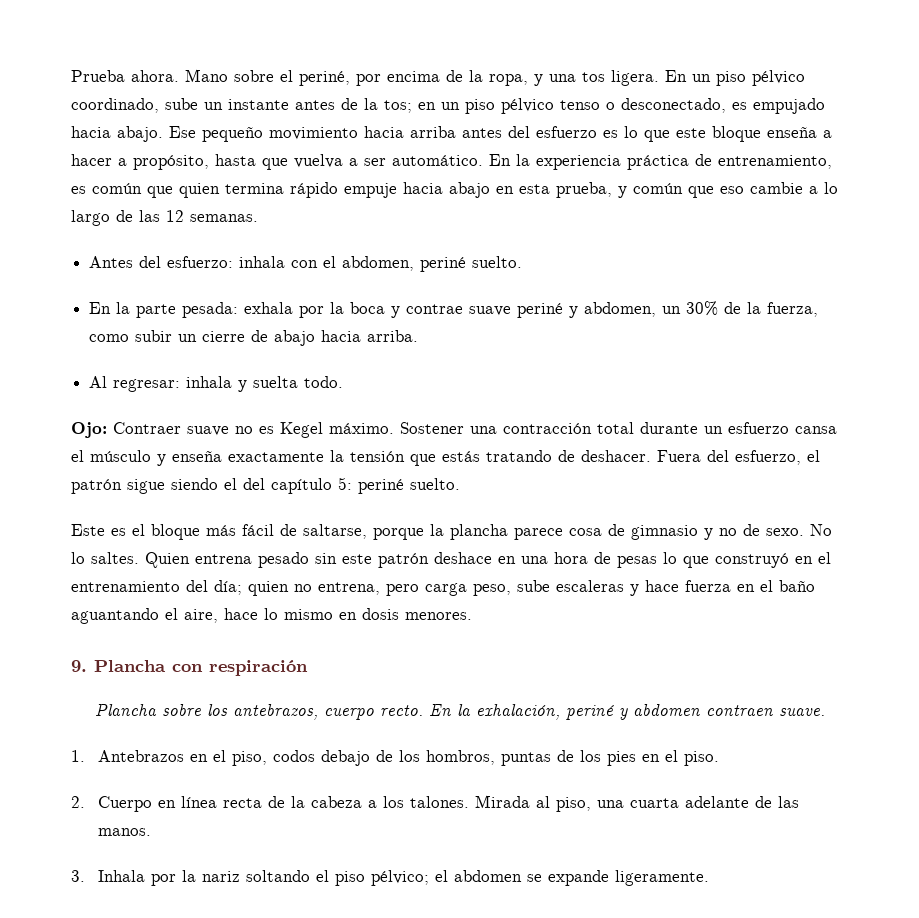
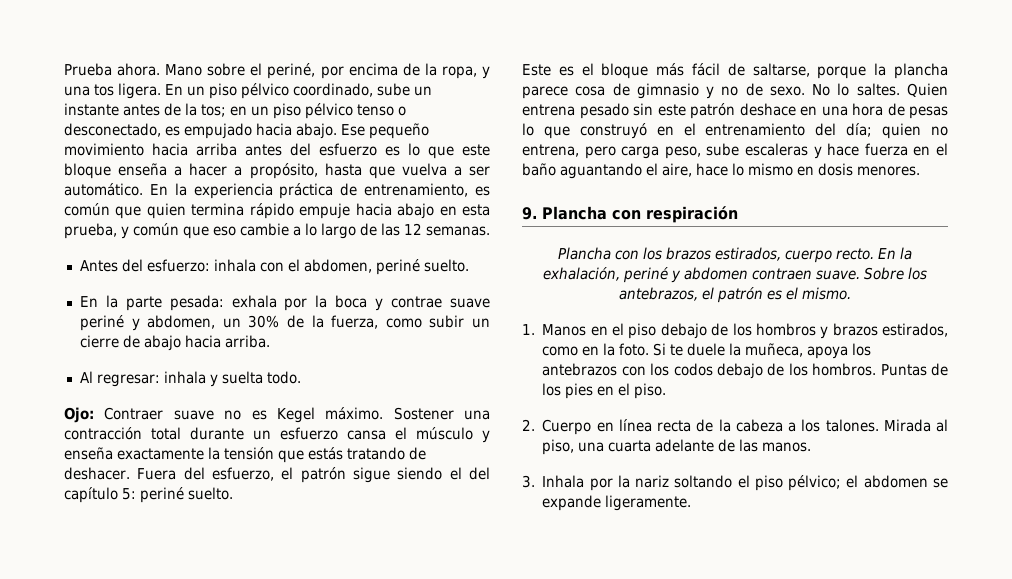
[161,704,318,720] sobre los antebrazos, -> [615,247,781,261] con los brazos estirados,
(825, 712) none -> [864,267,927,280] [619,287,851,303] Sobre los antebrazos, el patrón es el mismo.
[97,750,267,766] Antebrazos en el piso, -> [542,323,948,339] [542,343,872,359] [542,363,670,376] Manos en el piso debajo de los hombros y brazos estirados, como en la foto. Si te duele la muñeca, apoya los antebrazos con los
[425,750,551,766] hombros, puntas -> [812,363,927,376] hombros. Puntas

